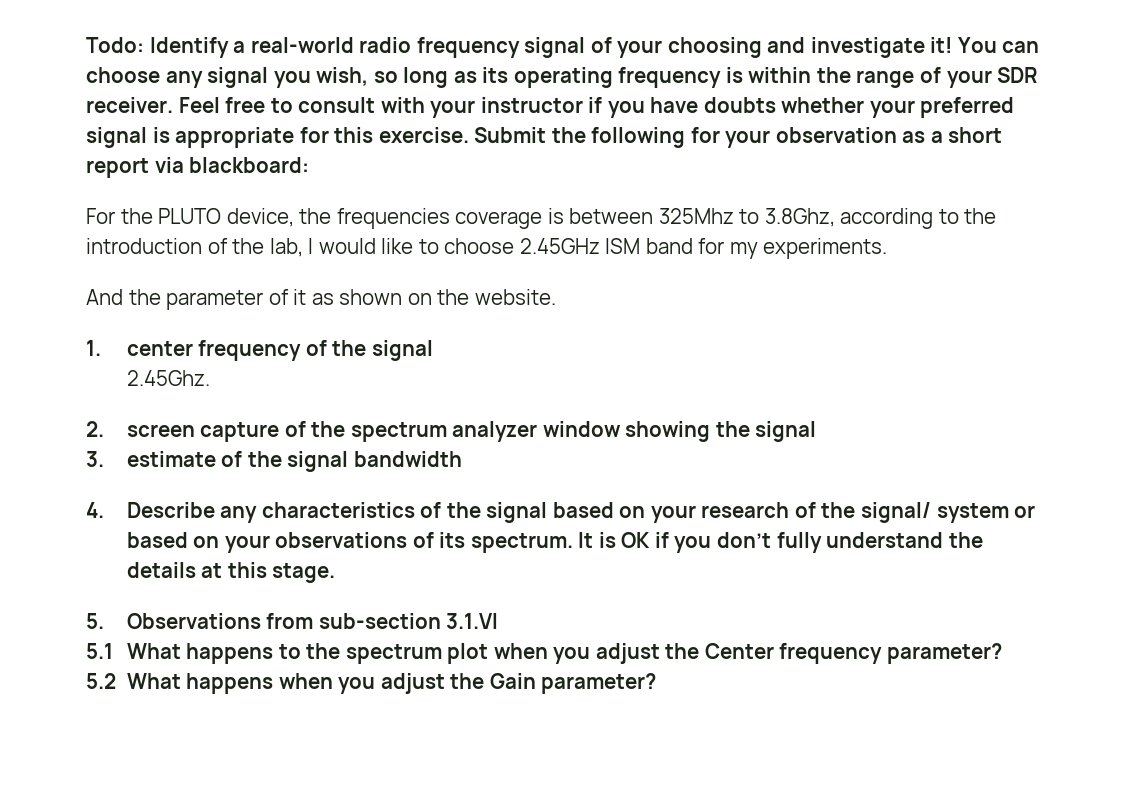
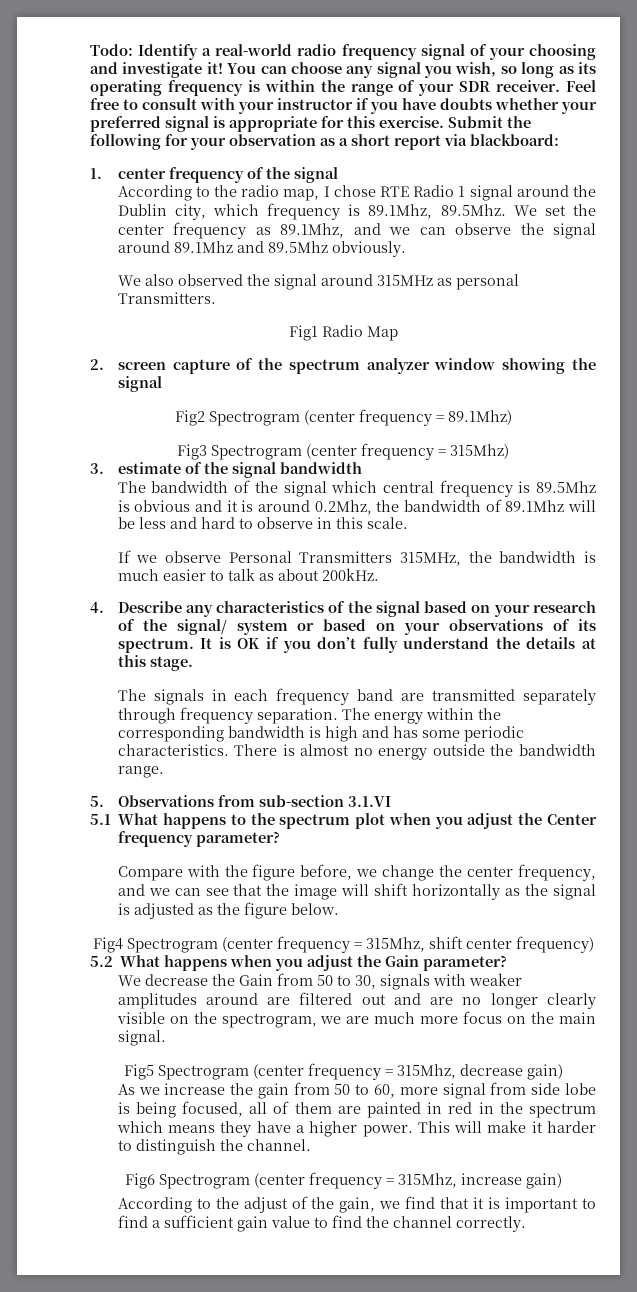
[86,208,997,229] [86,238,888,259] [86,289,556,310] // For the PLUTO device, the frequencies coverage is between 325Mhz to 3.8Ghz, according to the introduction of the lab, I would like to choose 2.45GHz ISM band for my experiments. // And the parameter of it as shown on the website. -> (559, 140) none
[126,370,210,386] 2.45Ghz. -> [117,185,596,201] [117,203,596,220] [117,222,596,239] [117,241,406,257] [117,274,519,290] [117,292,216,304] [288,325,398,341] According to the radio map, I chose RTE Radio 1 signal around the Dublin city, which frequency is 89.1Mhz, 89.5Mhz. We set the center frequency as 89.1Mhz, and we can observe the signal around 89.1Mhz and 89.5Mhz obviously. // We also observed the signal around 315MHz as personal Transmitters. // Fig1 Radio Map
(817, 431) none -> [174,409,512,426] [177,443,509,460] // Fig2 Spectrogram (center frequency = 89.1Mhz) // Fig3 Spectrogram (center frequency = 315Mhz)
(462, 459) none -> [117,480,596,497] [117,499,596,515] [117,517,408,529] [117,550,596,566] [117,568,379,581] // The bandwidth of the signal which central frequency is 89.5Mhz is obvious and it is around 0.2Mhz, the bandwidth of 89.1Mhz will be less and hard to observe in this scale. // If we observe Personal Transmitters 315MHz, the bandwidth is much easier to talk as about 200kHz.
(336, 573) none -> [117,688,596,705] [117,707,501,724] [117,726,524,742] [117,744,596,760] [117,766,164,778] // The signals in each frequency band are transmitted separately through frequency separation. The energy within the corresponding bandwidth is high and has some periodic characteristics. There is almost no energy outside the bandwidth range.
(1003, 653) none -> [117,864,596,881] [117,883,596,900] [117,902,339,919] [92,936,594,953] // Compare with the figure before, we change the center frequency, and we can see that the image will shift horizontally as the signal is adjusted as the figure below. // Fig4 Spectrogram (center frequency = 315Mhz, shift center frequency)
(657, 683) none -> [117,973,522,990] [117,992,597,1009] [116,1011,596,1028] [117,1030,166,1046] [123,1063,563,1080] [117,1082,596,1099] [117,1101,596,1118] [116,1120,597,1137] [117,1139,311,1155] [124,1172,562,1189] [117,1196,596,1213] [117,1215,526,1232] // We decrease the Gain from 50 to 30, signals with weaker amplitudes around are filtered out and are no longer clearly visible on the spectrogram, we are much more focus on the main signal. // Fig5 Spectrogram (center frequency = 315Mhz, decrease gain) // As we increase the gain from 50 to 60, more signal from side lobe is being focused, all of them are painted in red in the spectrum which means they have a higher power. This will make it harder to distinguish the channel. // Fig6 Spectrogram (center frequency = 315Mhz, increase gain) // According to the adjust of the gain, we find that it is important to find a sufficient gain value to find the channel correctly.

